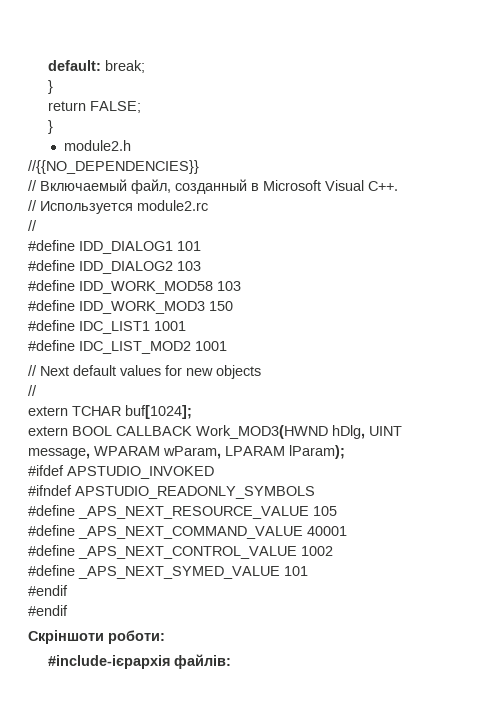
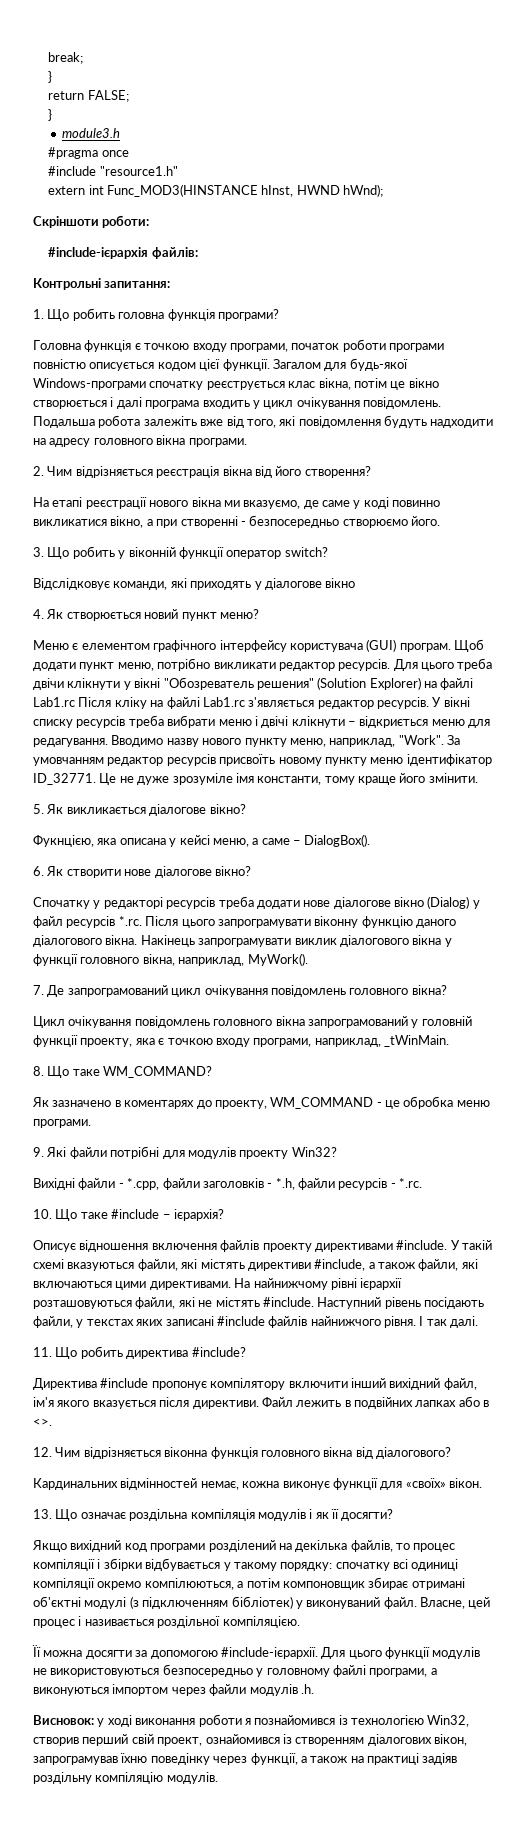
[48,60,102,71] default: -> (48, 58) none
[63,140,131,151] [28,160,199,174] [28,179,398,194] [28,200,208,214] [28,220,37,231] [28,240,201,254] [28,260,201,274] [28,280,241,294] [28,300,233,314] [28,320,186,334] [28,340,227,354] [28,365,261,379] [28,385,37,396] [28,405,192,419] [28,425,402,439] [28,445,345,459] [28,465,214,479] [28,485,315,499] [28,505,337,519] [28,525,347,539] [28,545,333,559] [28,565,308,579] [28,585,68,596] [28,605,68,616] [28,630,165,644] [48,654,232,669] module2.h // //{{NO_DEPENDENCIES}} // // Включаемый файл, созданный в Microsoft Visual C++. // // Используется module2.rc // // // #define IDD_DIALOG1 101 // #define IDD_DIALOG2 103 // #define IDD_WORK_MOD58 103 // #define IDD_WORK_MOD3 150 // #define IDC_LIST1 1001 // #define IDC_LIST_MOD2 1001 // // Next default values for new objects // // // extern TCHAR buf[1024]; // extern BOOL CALLBACK Work_MOD3(HWND hDlg, UINT message, WPARAM wParam, LPARAM lParam); // #ifdef APSTUDIO_INVOKED // #ifndef APSTUDIO_READONLY_SYMBOLS // #define _APS_NEXT_RESOURCE_VALUE 105 // #define _APS_NEXT_COMMAND_VALUE 40001 // #define _APS_NEXT_CONTROL_VALUE 1002 // #define _APS_NEXT_SYMED_VALUE 101 // #endif // #endif // Скріншоти роботи: // #include-ієрархія файлів: -> [61,128,120,138] [48,147,129,159] [48,166,178,176] [48,184,384,197] [33,215,150,228] [48,247,198,259] [33,278,171,290] [33,308,279,321] [33,339,444,352] [33,358,408,371] [33,378,439,390] [33,397,441,409] [33,415,494,428] [33,435,247,447] [33,466,371,478] [33,497,441,509] [33,515,440,528] [33,546,328,559] [33,578,356,590] [33,609,259,621] [33,639,484,652] [33,658,493,671] [33,677,474,690] [33,697,470,709] [33,715,491,728] [33,735,460,747] [33,754,492,766] [33,773,478,785] [33,804,246,816] [33,834,371,847] [33,866,251,878] [33,896,480,909] [33,916,456,928] [33,935,452,947] [33,953,308,966] [33,985,447,997] [33,1016,472,1028] [33,1035,449,1047] [33,1066,213,1078] [32,1096,490,1109] [33,1119,91,1128] [33,1146,337,1159] [33,1178,423,1190] [33,1209,224,1221] [33,1240,492,1252] [33,1259,478,1271] [33,1278,403,1290] [33,1297,484,1309] [33,1316,479,1328] [33,1346,246,1359] [33,1378,477,1390] [33,1396,490,1409] [33,1418,52,1426] [33,1447,451,1459] [33,1478,482,1490] [33,1509,394,1521] [32,1540,456,1552] [33,1558,459,1571] [33,1577,465,1590] [33,1596,491,1609] [33,1616,300,1628] [32,1645,481,1659] [33,1664,437,1677] [33,1684,314,1696] [33,1714,470,1727] [33,1734,467,1746] [33,1753,458,1765] [33,1772,218,1784] module3.h // #pragma once // #include "resource1.h" // extern int Func_MOD3(HINSTANCE hInst, HWND hWnd); // Скріншоти роботи: // #include-ієрархія файлів: // Контрольні запитання: // 1. Що робить головна функція програми? // Головна функція є точкою входу програми, початок роботи програми повністю описується кодом цієї функції. Загалом для будь-якої Windows-програми спочатку реєструється клас вікна, потім це вікно створюється і далі програма входить у цикл очікування повідомлень. Подальша робота залежіть вже від того, які повідомлення будуть надходити на адресу головного вікна програми. // 2. Чим відрізняється реєстрація вікна від його створення? // На етапі реєстрації нового вікна ми вказуємо, де саме у коді повинно викликатися вікно, а при створенні - безпосередньо створюємо його. // 3. Що робить у віконній функції оператор switch? // Відслідковує команди, які приходять у діалогове вікно // 4. Як створюється новий пункт меню? // Меню є елементом графічного інтерфейсу користувача (GUI) програм. Щоб додати пункт меню, потрібно викликати редактор ресурсів. Для цього треба двічи клікнути у вікні "Обозреватель решения" (Solution Explorer) на файлі Lab1.rc Після кліку на файлі Lab1.rc з'являється редактор ресурсів. У вікні списку ресурсів треба вибрати меню і двічі клікнути – відкриється меню для редагування. Вводимо назву нового пункту меню, наприклад, "Work". За умовчанням редактор ресурсів присвоїть новому пункту меню ідентифікатор ID_32771. Це не дуже зрозуміле імя константи, тому краще його змінити. // 5. Як викликається діалогове вікно? // Фукнцією, яка описана у кейсі меню, а саме – DialogBox(). // 6. Як створити нове діалогове вікно? // Спочатку у редакторі ресурсів треба додати нове діалогове вікно (Dialog) у файл ресурсів *.rc. Після цього запрограмувати віконну функцію даного діалогового вікна. Накінець запрограмувати виклик діалогового вікна у функції головного вікна, наприклад, MyWork(). // 7. Де запрограмований цикл очікування повідомлень головного вікна? // Цикл очікування повідомлень головного вікна запрограмований у головній функції проекту, яка є точкою входу програми, наприклад, _tWinMain. // 8. Що таке WM_COMMAND? // Як зазначено в коментарях до проекту, WM_COMMAND - це обробка меню програми. // 9. Які файли потрібні для модулів проекту Win32? // Вихідні файли - *.cpp, файли заголовків - *.h, файли ресурсів - *.rc. // 10. Що таке #include – ієрархія? // Описує відношення включення файлів проекту директивами #include. У такій схемі вказуються файли, які містять директиви #include, а також файли, які включаються цими директивами. На найнижчому рівні ієрархії розташовуються файли, які не містять #include. Наступний рівень посідають файли, у текстах яких записані #include файлів найнижчого рівня. І так далі. // 11. Що робить директива #include? // Директива #include пропонує компілятору включити інший вихідний файл, ім'я якого вказується після директиви. Файл лежить в подвійних лапках або в <>. // 12. Чим відрізняється віконна функція головного вікна від діалогового? // Кардинальних відмінностей немає, кожна виконує функції для «своїх» вікон. // 13. Що означає роздільна компіляція модулів і як її досягти? // Якщо вихідний код програми розділений на декілька файлів, то процес компіляції і збірки відбувається у такому порядку: спочатку всі одиниці компіляції окремо компілюються, а потім компоновщик збирає отримані об'єктні модулі (з підключенням бібліотек) у виконуваний файл. Власне, цей процес і називається роздільної компіляцією. // Її можна досягти за допомогою #include-ієрархії. Для цього функції модулів не використовуються безпосередньо у головному файлі програми, а виконуються імпортом через файли модулів .h. // Висновок: у ході виконання роботи я познайомився із технологією Win32, створив перший свій проект, ознайомився із створенням діалогових вікон, запрограмував їхню поведінку через функції, а також на практиці задіяв роздільну компіляцію модулів.

